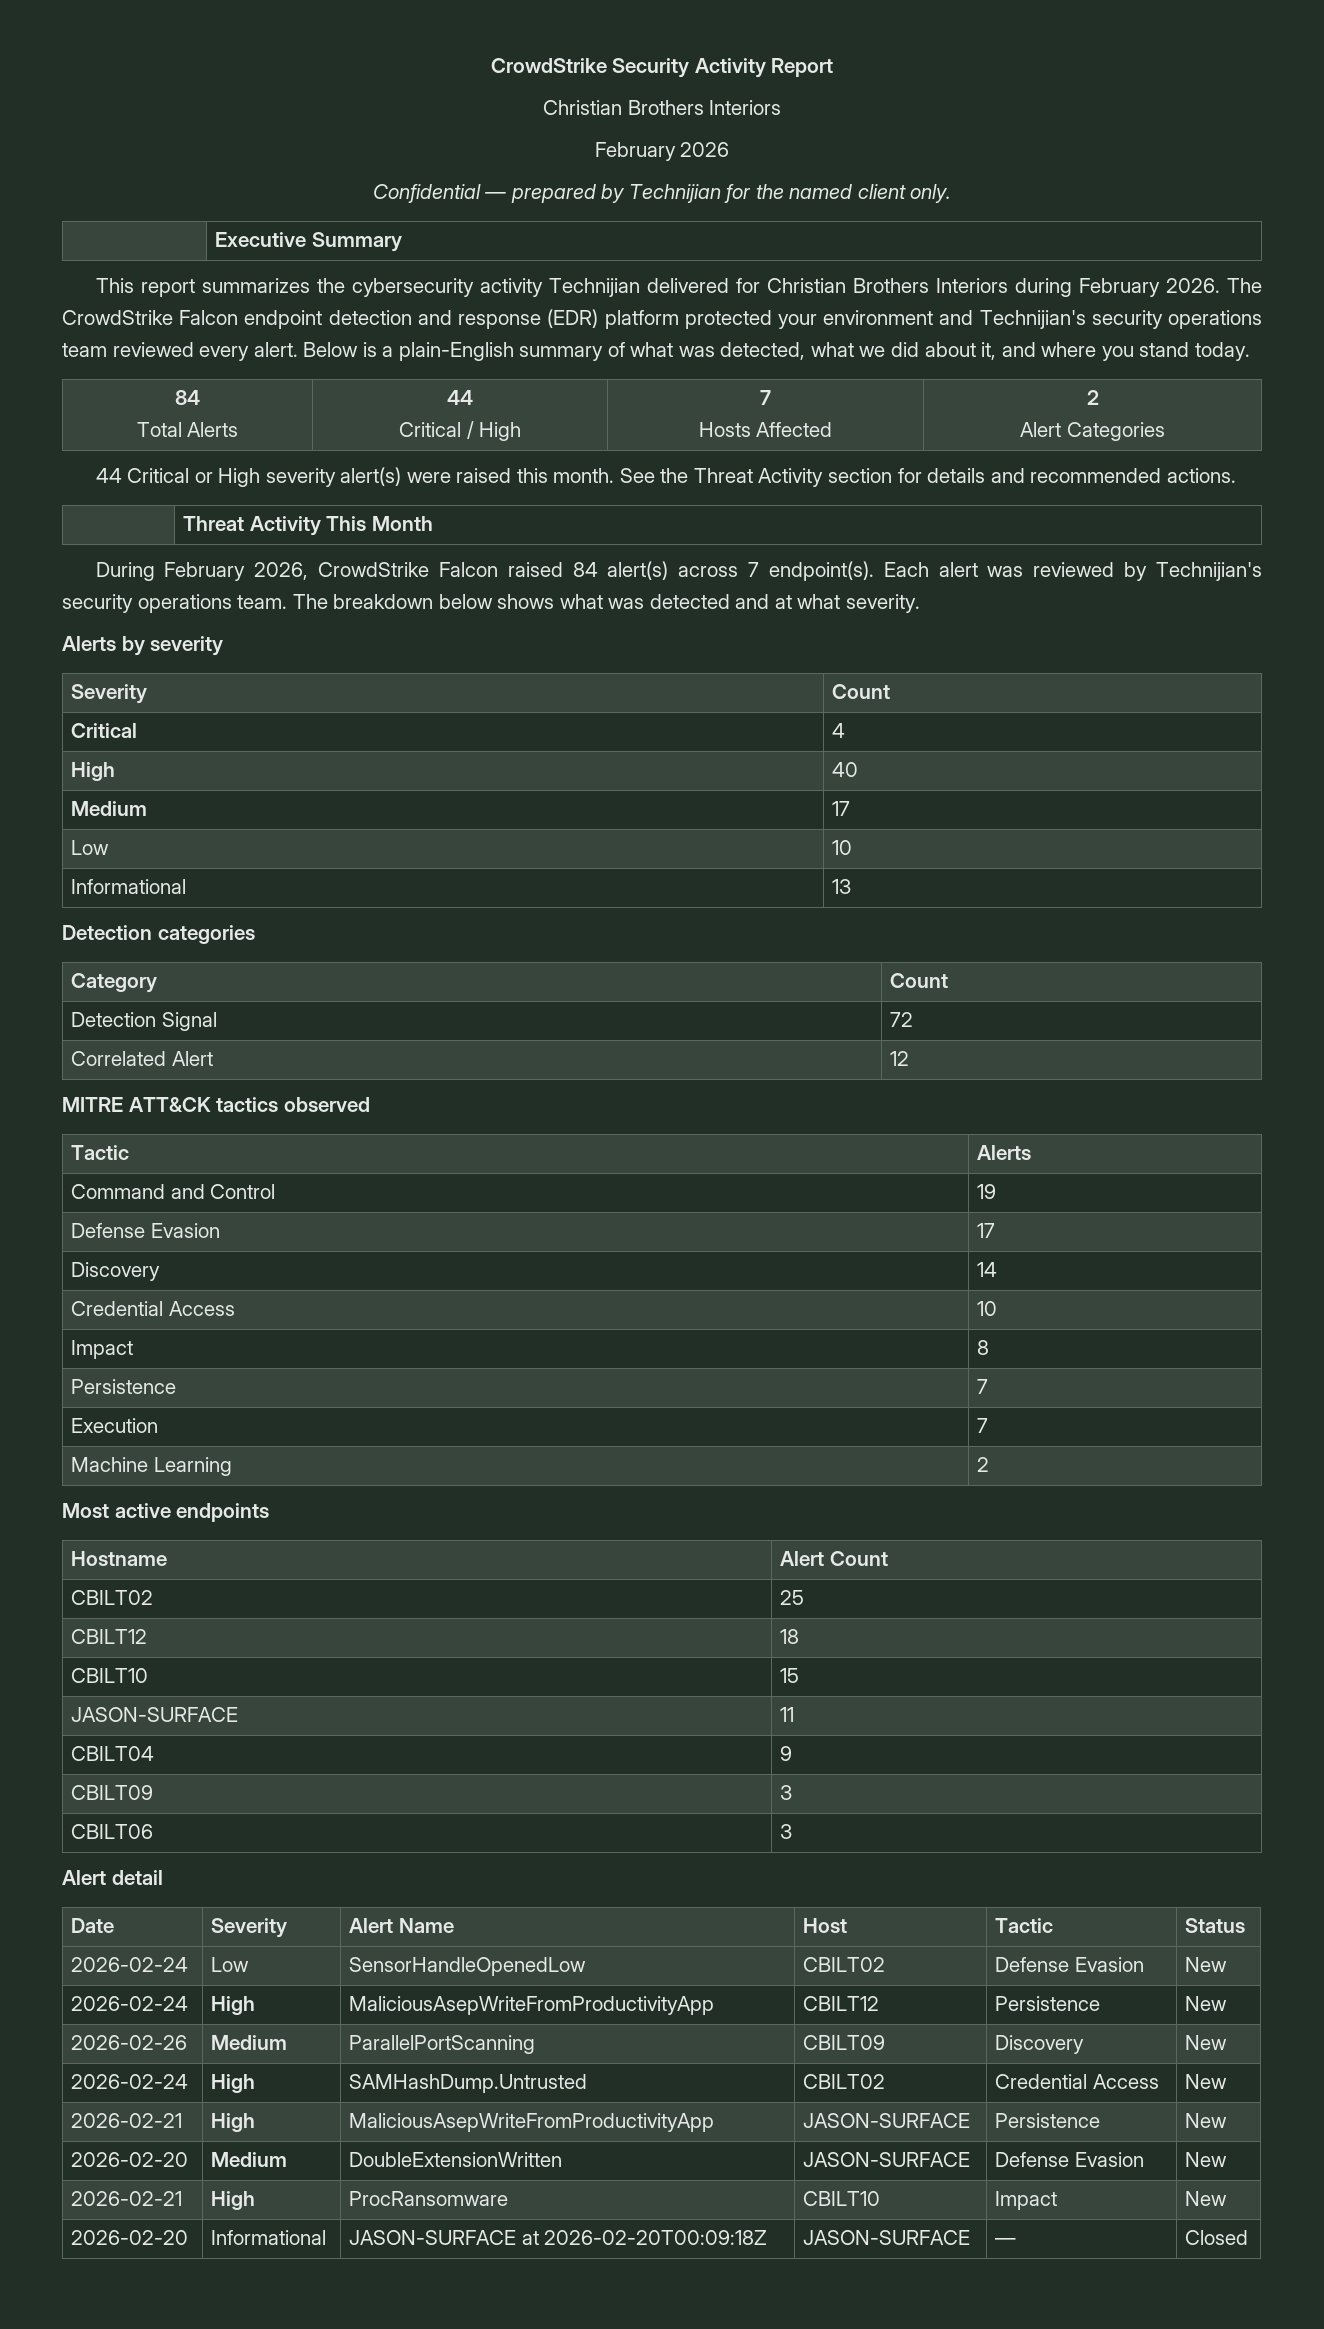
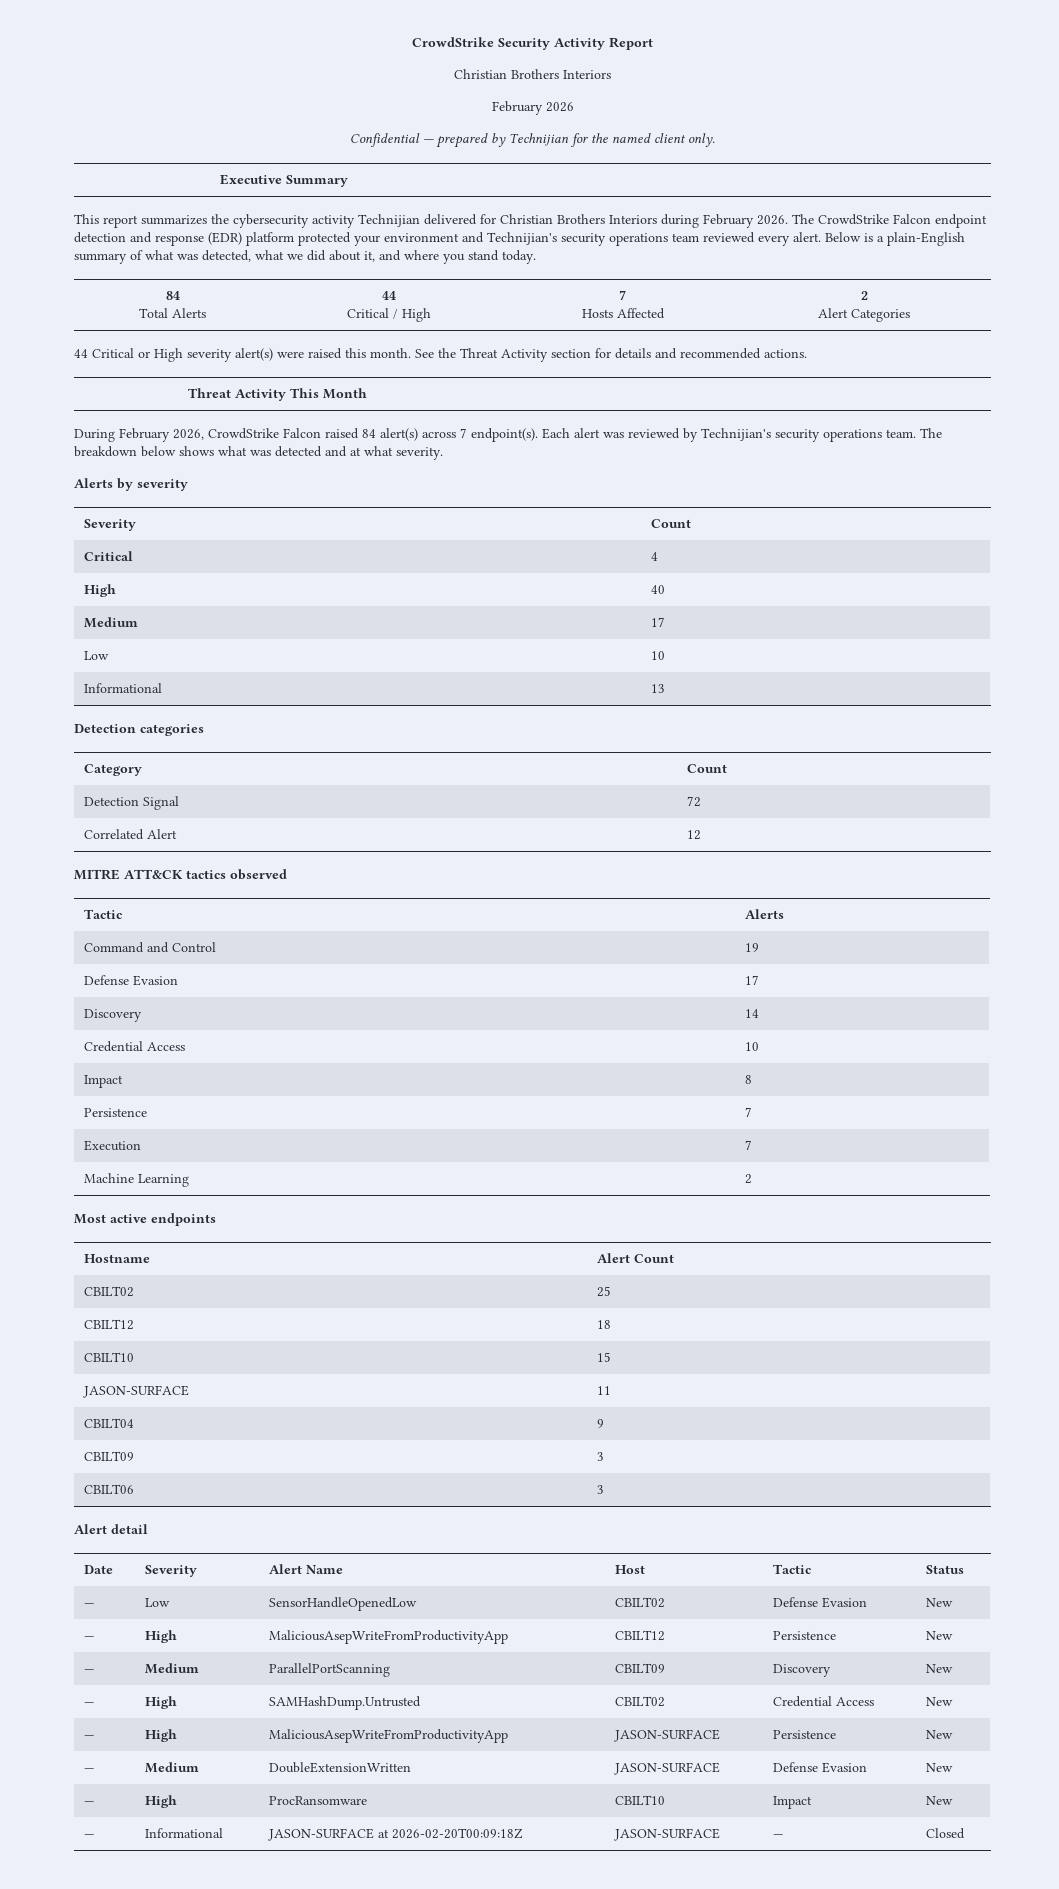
[71,1957,189,1972] 2026-02-24 -> [83,1603,94,1607] —
[71,1996,189,2011] 2026-02-24 -> [83,1636,94,1640] —
[71,2035,188,2050] 2026-02-26 -> [83,1669,94,1673] —
[71,2074,189,2089] 2026-02-24 -> [83,1702,94,1706] —
[71,2113,183,2128] 2026-02-21 -> [83,1735,94,1739] —
[71,2152,189,2167] 2026-02-20 -> [83,1768,94,1772] —
[71,2191,183,2206] 2026-02-21 -> [83,1801,94,1805] —
[71,2230,189,2245] 2026-02-20 -> [83,1834,94,1838] —

